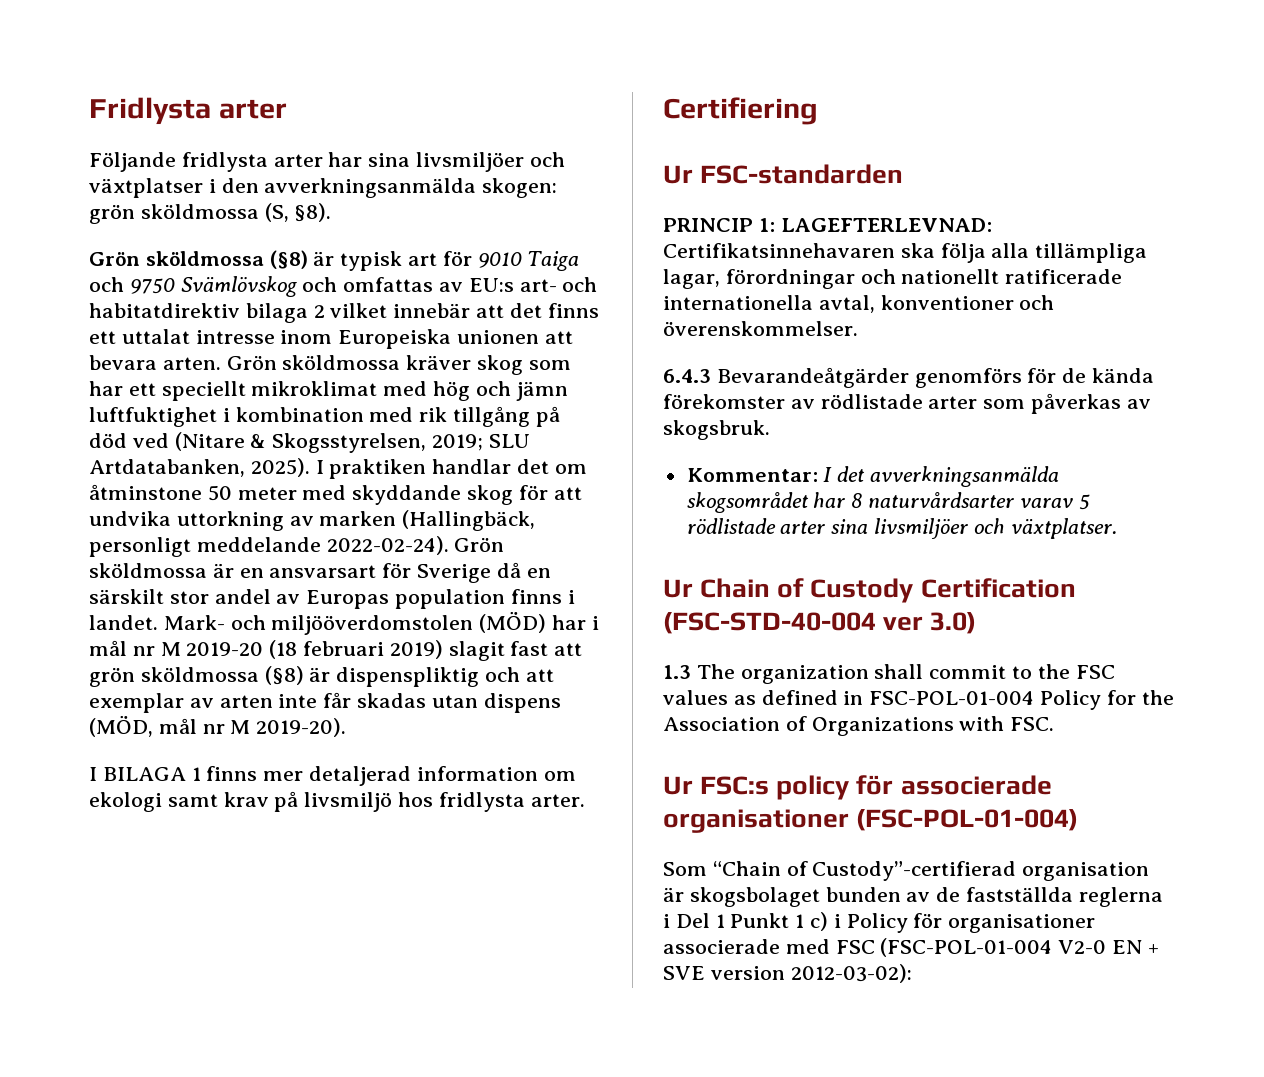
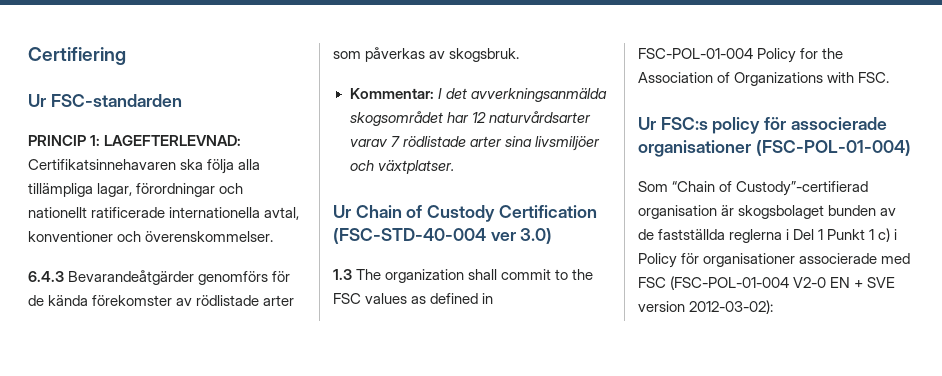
[89,97,287,125] [89,152,565,172] [89,178,558,198] [89,203,332,224] [89,250,580,271] [89,276,598,297] [89,303,599,323] [89,329,573,349] [89,355,571,375] [89,381,568,401] [89,406,560,427] [89,432,530,453] [89,458,587,479] [89,484,582,505] [89,510,536,531] [89,536,505,557] [89,562,551,583] [89,589,575,609] [89,612,599,635] [89,640,583,661] [89,666,554,687] [89,692,561,713] [89,716,347,737] [89,766,576,786] [89,791,585,812] Fridlysta arter // Följande fridlysta arter har sina livsmiljöer och växtplatser i den avverkningsanmälda skogen: grön sköldmossa (S, §8). // Grön sköldmossa (§8) är typisk art för 9010 Taiga och 9750 Svämlövskog och omfattas av EU:s art- och habitatdirektiv bilaga 2 vilket innebär att det finns ett uttalat intresse inom Europeiska unionen att bevara arten. Grön sköldmossa kräver skog som har ett speciellt mikroklimat med hög och jämn luftfuktighet i kombination med rik tillgång på död ved (Nitare & Skogsstyrelsen, 2019; SLU Artdatabanken, 2025). I praktiken handlar det om åtminstone 50 meter med skyddande skog för att undvika uttorkning av marken (Hallingbäck, personligt meddelande 2022-02-24). Grön sköldmossa är en ansvarsart för Sverige då en särskilt stor andel av Europas population finns i landet. Mark- och miljööverdomstolen (MÖD) har i mål nr M 2019-20 (18 februari 2019) slagit fast att grön sköldmossa (§8) är dispenspliktig och att exemplar av arten inte får skadas utan dispens (MÖD, mål nr M 2019-20). // I BILAGA 1 finns mer detaljerad information om ekologi samt krav på livsmiljö hos fridlysta arter. // -> (28, 56) none
[851,493,863,508] 8 -> [471,112,486,123] 12
[1078,494,1090,510] 5 -> [390,136,400,147] 7

